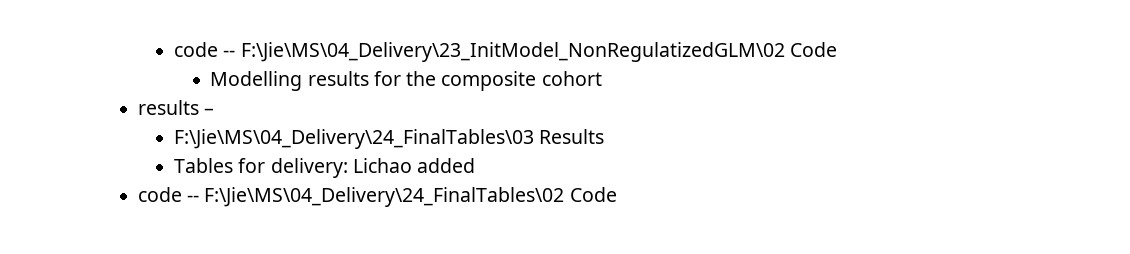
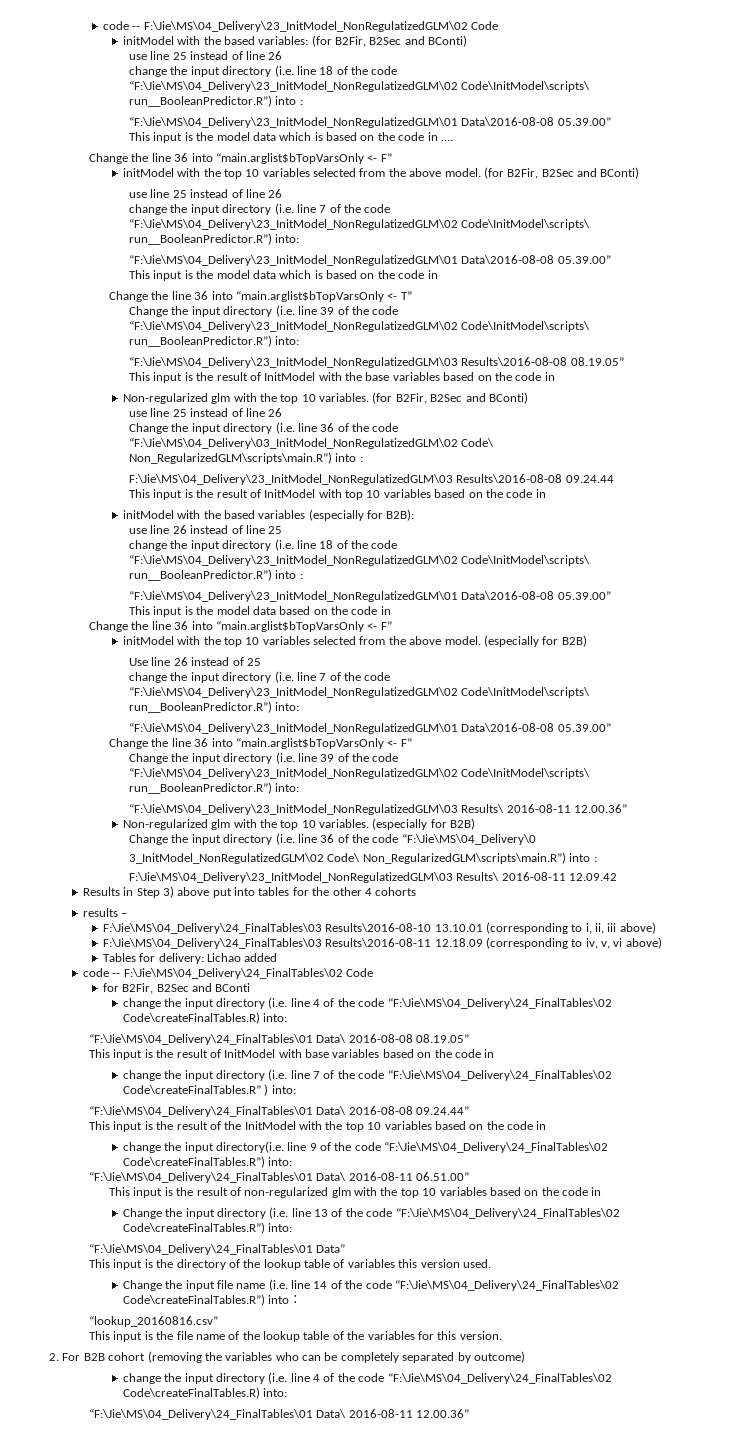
[210,71,602,91] [137,100,214,115] [174,129,605,149] Modelling results for the composite cohort // results – // F:\Jie\MS\04_Delivery\24_FinalTables\03 Results -> [122,35,468,47] [129,51,283,60] [129,65,398,77] [129,81,591,92] [129,95,303,107] [129,117,611,128] [129,132,453,143] [89,153,392,164] [122,167,640,179] [129,189,283,198] [129,203,391,215] [129,219,591,230] [129,233,300,245] [129,255,611,266] [129,270,438,281] [109,291,412,302] [129,305,399,317] [129,321,591,332] [129,335,300,347] [129,357,624,368] [129,372,555,383] [122,392,528,404] [129,408,283,417] [129,422,399,434] [129,438,495,449] [129,452,363,464] [129,474,614,485] [129,489,546,500] [122,509,415,521] [129,525,283,534] [129,539,398,551] [129,555,591,566] [129,569,303,581] [129,591,611,602] [129,606,391,617] [89,621,392,632] [122,635,587,647] [129,657,261,666] [129,671,391,683] [129,687,591,698] [129,701,300,713] [129,723,611,734] [109,738,412,749] [129,752,399,764] [129,768,591,779] [129,782,300,794] [129,804,628,815] [122,818,476,830] [129,833,536,845] [129,852,597,864] [129,872,618,883] [82,886,417,898] [82,908,128,917] [102,922,656,934] [102,937,662,949] initModel with the based variables: (for B2Fir, B2Sec and BConti) // use line 25 instead of line 26 // change the input directory (i.e. line 18 of the code “F:\Jie\MS\04_Delivery\23_InitModel_NonRegulatizedGLM\02 Code\InitModel\scripts\ run__BooleanPredictor.R”) into : // “F:\Jie\MS\04_Delivery\23_InitModel_NonRegulatizedGLM\01 Data\2016-08-08 05.39.00” // This input is the model data which is based on the code in …. // Change the line 36 into “main.arglist$bTopVarsOnly <- F” // initModel with the top 10 variables selected from the above model. (for B2Fir, B2Sec and BConti) // use line 25 instead of line 26 // change the input directory (i.e. line 7 of the code “F:\Jie\MS\04_Delivery\23_InitModel_NonRegulatizedGLM\02 Code\InitModel\scripts\ run__BooleanPredictor.R”) into: // “F:\Jie\MS\04_Delivery\23_InitModel_NonRegulatizedGLM\01 Data\2016-08-08 05.39.00” // This input is the model data which is based on the code in // Change the line 36 into “main.arglist$bTopVarsOnly <- T” // Change the input directory (i.e. line 39 of the code “F:\Jie\MS\04_Delivery\23_InitModel_NonRegulatizedGLM\02 Code\InitModel\scripts\ run__BooleanPredictor.R”) into: // “F:\Jie\MS\04_Delivery\23_InitModel_NonRegulatizedGLM\03 Results\2016-08-08 08.19.05” // This input is the result of InitModel with the base variables based on the code in // Non-regularized glm with the top 10 variables. (for B2Fir, B2Sec and BConti) // use line 25 instead of line 26 // Change the input directory (i.e. line 36 of the code “F:\Jie\MS\04_Delivery\03_InitModel_NonRegulatizedGLM\02 Code\ Non_RegularizedGLM\scripts\main.R”) into : // F:\Jie\MS\04_Delivery\23_InitModel_NonRegulatizedGLM\03 Results\2016-08-08 09.24.44 // This input is the result of InitModel with top 10 variables based on the code in // initModel with the based variables (especially for B2B): // use line 26 instead of line 25 // change the input directory (i.e. line 18 of the code “F:\Jie\MS\04_Delivery\23_InitModel_NonRegulatizedGLM\02 Code\InitModel\scripts\ run__BooleanPredictor.R”) into : // “F:\Jie\MS\04_Delivery\23_InitModel_NonRegulatizedGLM\01 Data\2016-08-08 05.39.00” // This input is the model data based on the code in // Change the line 36 into “main.arglist$bTopVarsOnly <- F” // initModel with the top 10 variables selected from the above model. (especially for B2B) // Use line 26 instead of 25 // change the input directory (i.e. line 7 of the code “F:\Jie\MS\04_Delivery\23_InitModel_NonRegulatizedGLM\02 Code\InitModel\scripts\ run__BooleanPredictor.R”) into: // “F:\Jie\MS\04_Delivery\23_InitModel_NonRegulatizedGLM\01 Data\2016-08-08 05.39.00” // Change the line 36 into “main.arglist$bTopVarsOnly <- F” // Change the input directory (i.e. line 39 of the code “F:\Jie\MS\04_Delivery\23_InitModel_NonRegulatizedGLM\02 Code\InitModel\scripts\ run__BooleanPredictor.R”) into: // “F:\Jie\MS\04_Delivery\23_InitModel_NonRegulatizedGLM\03 Results\ 2016-08-11 12.00.36” // Non-regularized glm with the top 10 variables. (especially for B2B) // Change the input directory (i.e. line 36 of the code “F:\Jie\MS\04_Delivery\0 // 3_InitModel_NonRegulatizedGLM\02 Code\ Non_RegularizedGLM\scripts\main.R”) into : // F:\Jie\MS\04_Delivery\23_InitModel_NonRegulatizedGLM\03 Results\ 2016-08-11 12.09.42 // Results in Step 3) above put into tables for the other 4 cohorts // results – // F:\Jie\MS\04_Delivery\24_FinalTables\03 Results\2016-08-10 13.10.01 (corresponding to i, ii, iii above) // F:\Jie\MS\04_Delivery\24_FinalTables\03 Results\2016-08-11 12.18.09 (corresponding to iv, v, vi above)
(617, 194) none -> [102,983,251,994] [122,997,612,1009] [122,1012,288,1024] [89,1034,470,1045] [89,1049,495,1060] [122,1069,612,1081] [122,1084,296,1096] [89,1106,470,1117] [89,1121,547,1132] [122,1141,609,1153] [122,1156,293,1168] [89,1172,470,1183] [109,1187,602,1198] [122,1207,620,1219] [122,1222,293,1234] [89,1244,346,1255] [89,1259,491,1270] [122,1279,619,1291] [122,1294,303,1306] [89,1316,219,1327] [89,1331,502,1342] [49,1351,525,1363] [122,1372,612,1384] [122,1387,288,1399] [89,1409,470,1420] // for B2Fir, B2Sec and BConti // change the input directory (i.e. line 4 of the code “F:\Jie\MS\04_Delivery\24_FinalTables\02 Code\createFinalTables.R) into: // “F:\Jie\MS\04_Delivery\24_FinalTables\01 Data\ 2016-08-08 08.19.05” // This input is the result of InitModel with base variables based on the code in // change the input directory (i.e. line 7 of the code “F:\Jie\MS\04_Delivery\24_FinalTables\02 Code\createFinalTables.R” ) into: // “F:\Jie\MS\04_Delivery\24_FinalTables\01 Data\ 2016-08-08 09.24.44” // This input is the result of the InitModel with the top 10 variables based on the code in // change the input directory(i.e. line 9 of the code “F:\Jie\MS\04_Delivery\24_FinalTables\02 Code\createFinalTables.R”) into: // “F:\Jie\MS\04_Delivery\24_FinalTables\01 Data\ 2016-08-11 06.51.00” // This input is the result of non-regularized glm with the top 10 variables based on the code in // Change the input directory (i.e. line 13 of the code “F:\Jie\MS\04_Delivery\24_FinalTables\02 Code\createFinalTables.R”) into: // “F:\Jie\MS\04_Delivery\24_FinalTables\01 Data” // This input is the directory of the lookup table of variables this version used. // Change the input file name (i.e. line 14 of the code “F:\Jie\MS\04_Delivery\24_FinalTables\02 Code\createFinalTables.R”) into： // “lookup_20160816.csv” // This input is the file name of the lookup table of the variables for this version. // 2. For B2B cohort (removing the variables who can be completely separated by outcome) // change the input directory (i.e. line 4 of the code “F:\Jie\MS\04_Delivery\24_FinalTables\02 Code\createFinalTables.R) into: // “F:\Jie\MS\04_Delivery\24_FinalTables\01 Data\ 2016-08-11 12.00.36”

